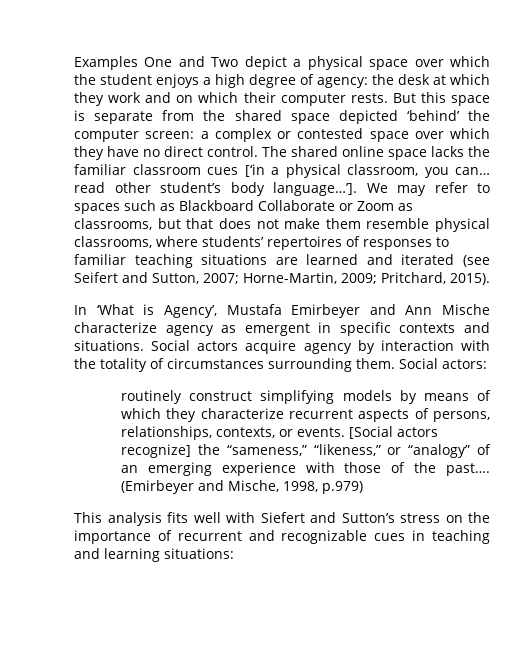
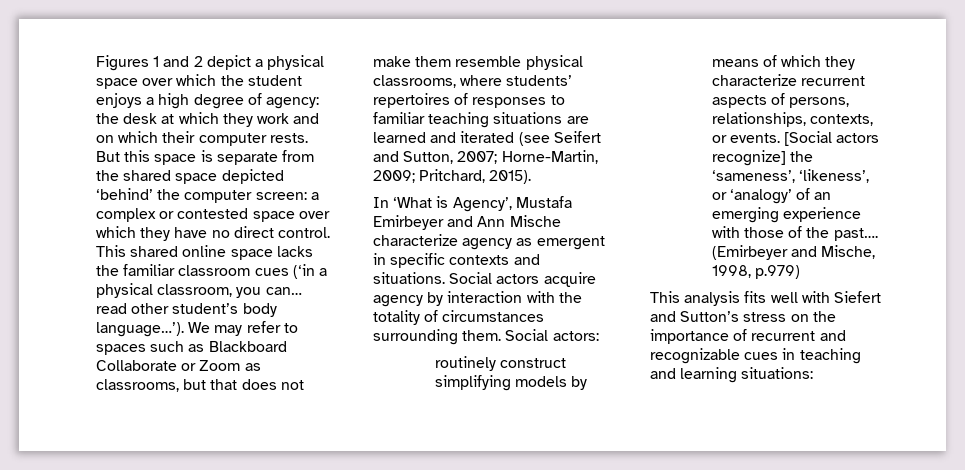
[74,56,239,70] Examples One and Two -> [96,55,203,71] Figures 1 and 2
[262,146,287,157] The -> [96,245,126,257] This
[244,164,265,177] [‘in -> [292,264,315,279] (‘in
[273,182,357,196] language…’]. -> [96,322,184,337] language…’).
[226,444,471,458] “sameness,” “likeness,” or “analogy” -> [711,169,869,183] [711,189,792,204] ‘sameness’, ‘likeness’, or ‘analogy’

